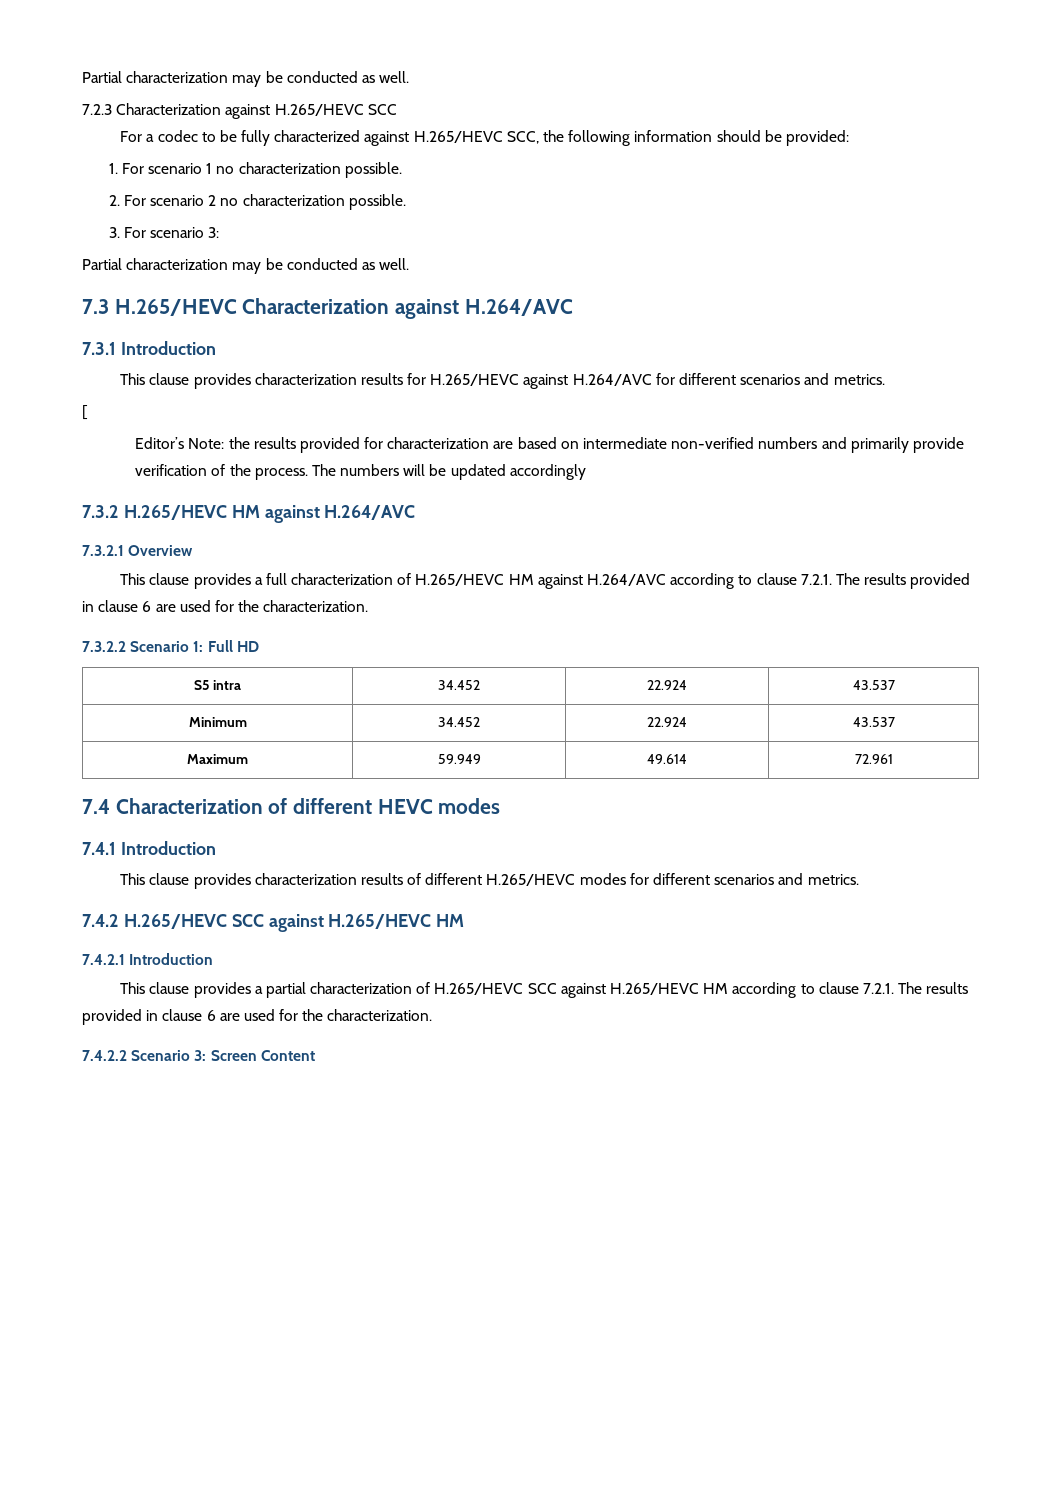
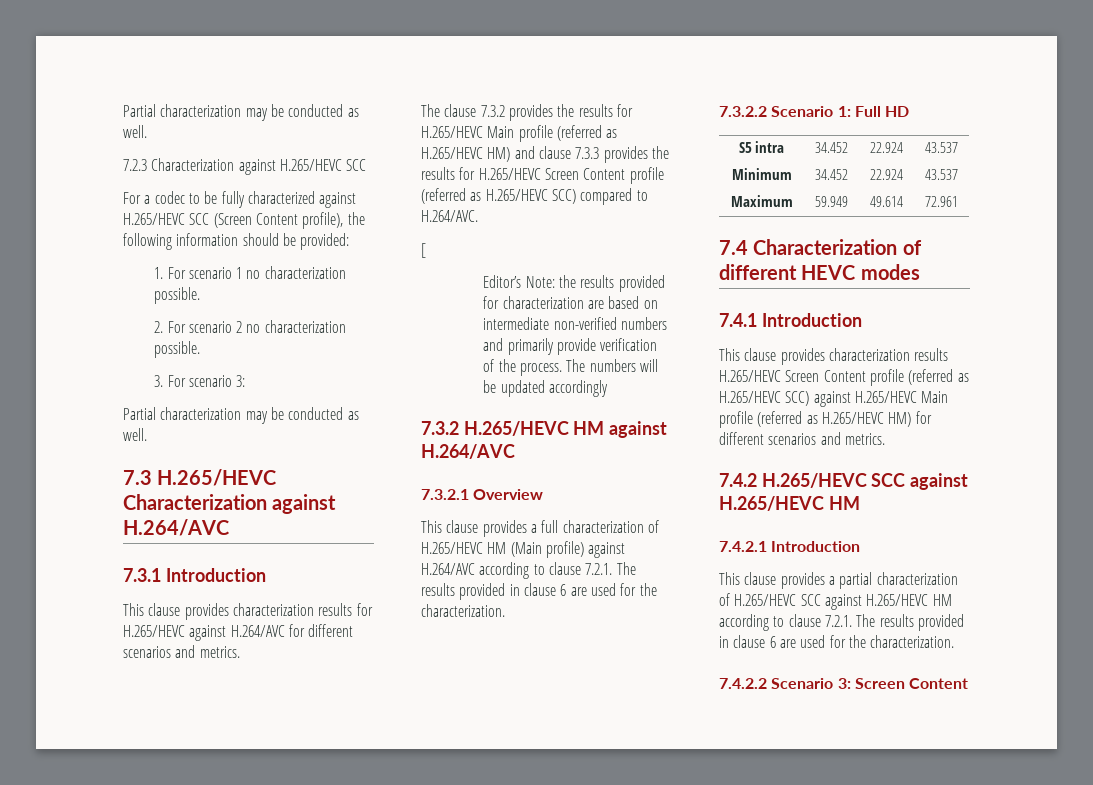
[506,131,539,144] SCC, -> [189,212,344,229] SCC (Screen Content profile),
(885, 379) none -> [421,104,633,121] [421,125,618,142] [421,146,669,163] [421,167,664,184] [421,188,648,205] [421,210,478,222] // The clause 7.3.2 provides the results for H.265/HEVC Main profile (referred as H.265/HEVC HM) and clause 7.3.3 provides the results for H.265/HEVC Screen Content profile (referred as H.265/HEVC SCC) compared to H.264/AVC.
(534, 579) none -> [510,541,584,558] (Main profile)
[407,873,626,886] of different H.265/HEVC modes -> [719,369,969,386] [719,391,949,407] [719,411,912,428] H.265/HEVC Screen Content profile (referred as H.265/HEVC SCC) against H.265/HEVC Main profile (referred as H.265/HEVC HM)

